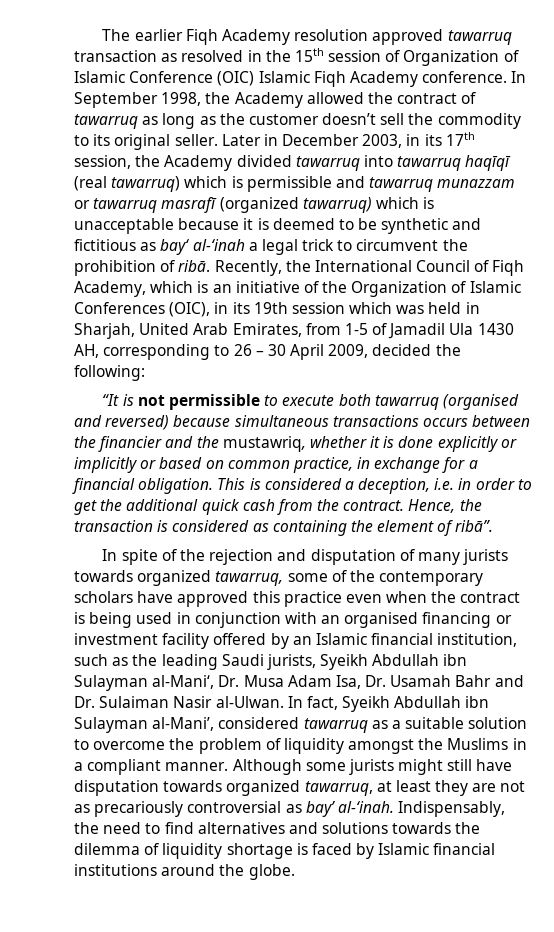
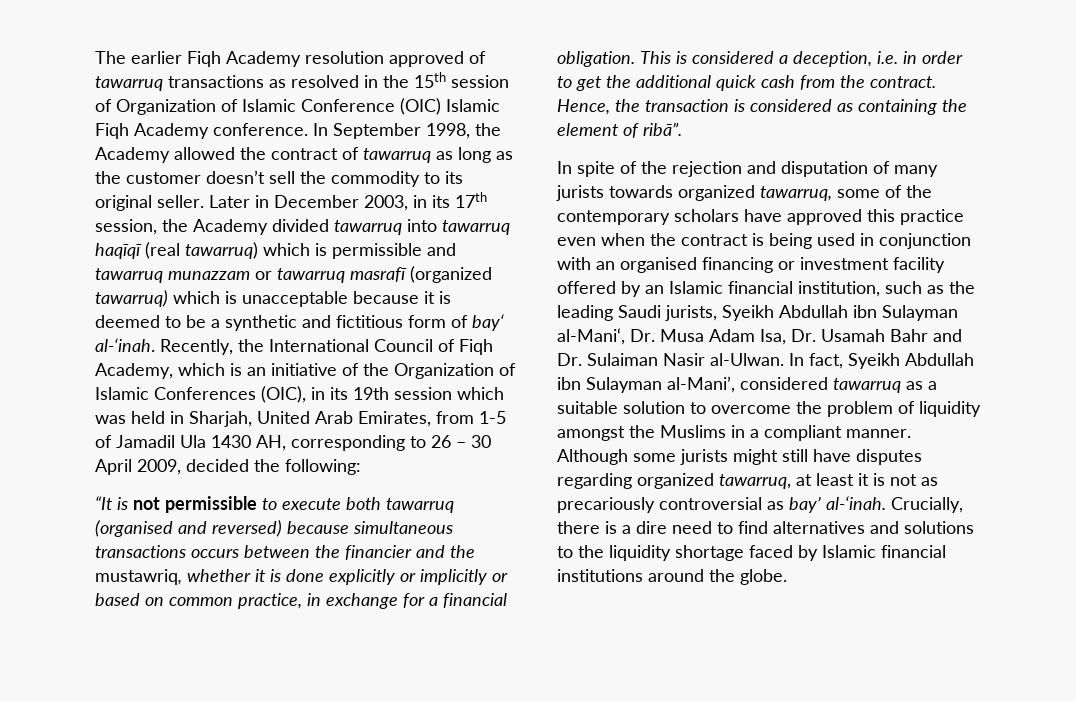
[447,30,512,45] [74,50,157,62] tawarruq transaction -> [469,51,486,64] [95,75,264,91] of tawarruq transactions
(378, 224) none -> [211,319,220,328] a
[140,239,468,255] [74,260,211,276] as bay‘ al-‘inah a legal trick to circumvent the prohibition of ribā. -> [408,314,504,331] [95,338,155,352] form of bay‘ al-‘inah.
[74,780,223,796] disputation towards -> [856,449,922,465] [557,473,632,489] disputes regarding
[435,780,497,796] they are -> [858,473,885,486] it is
[398,801,506,817] [74,822,99,834] Indispensably, the -> [891,497,963,513] [557,521,667,534] Crucially, there is a dire
[392,822,481,834] [74,843,160,855] towards the dilemma of -> [557,545,604,558] to the
[296,843,308,855] is -> (744, 553) none

